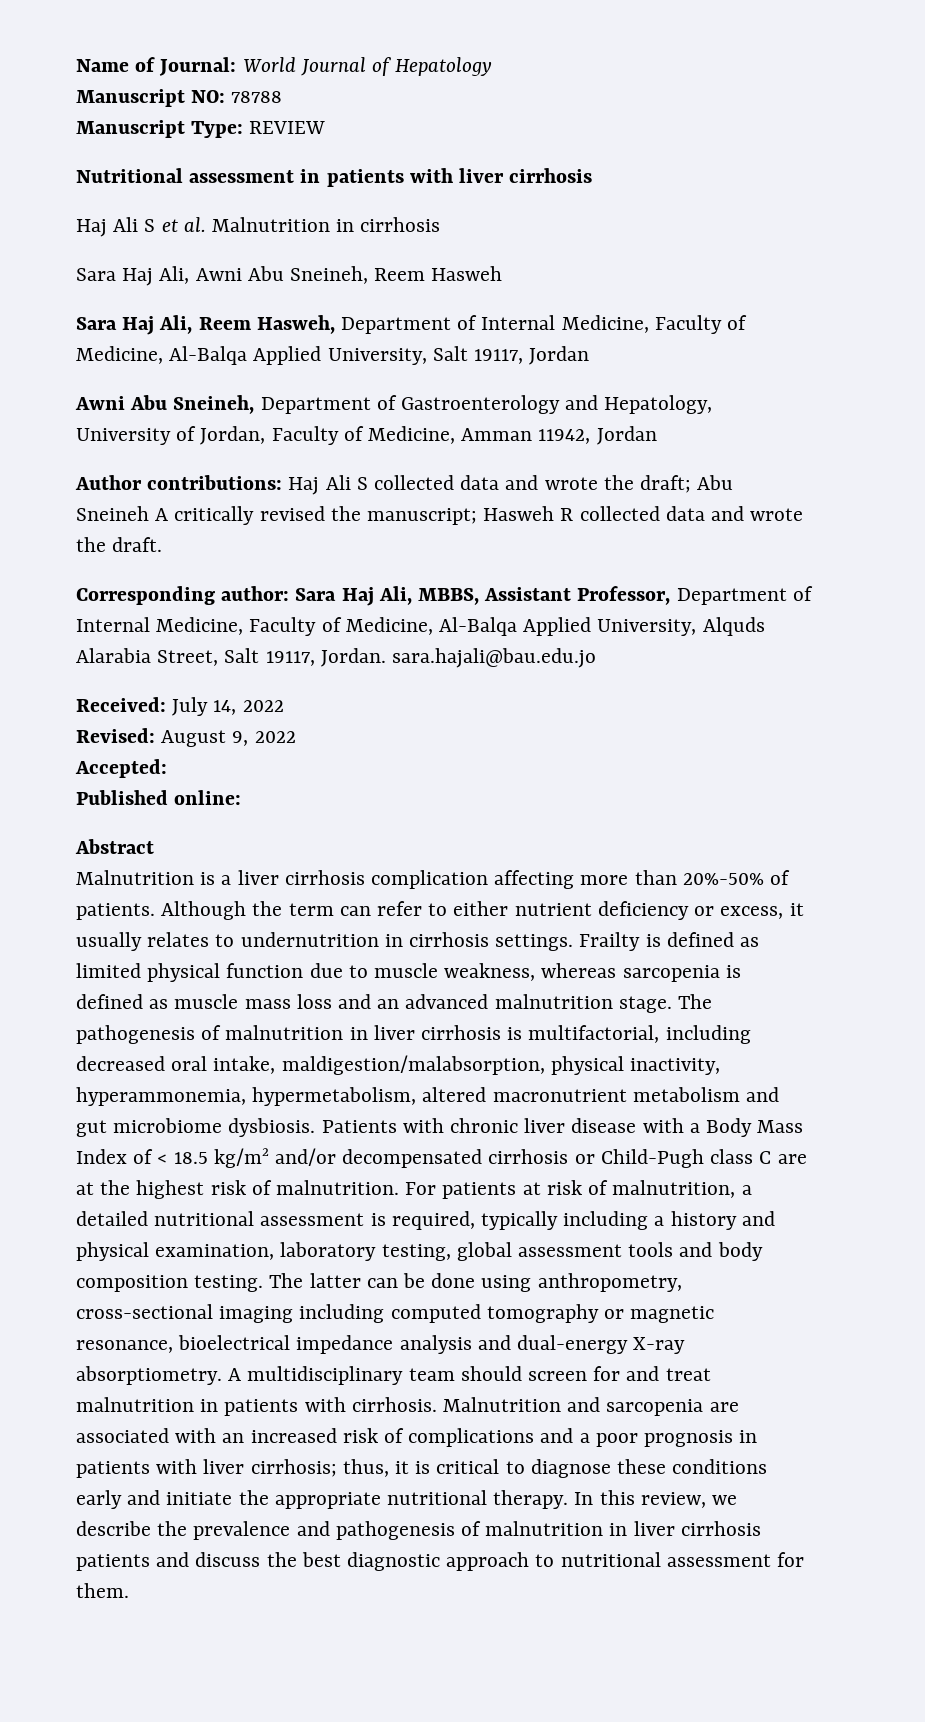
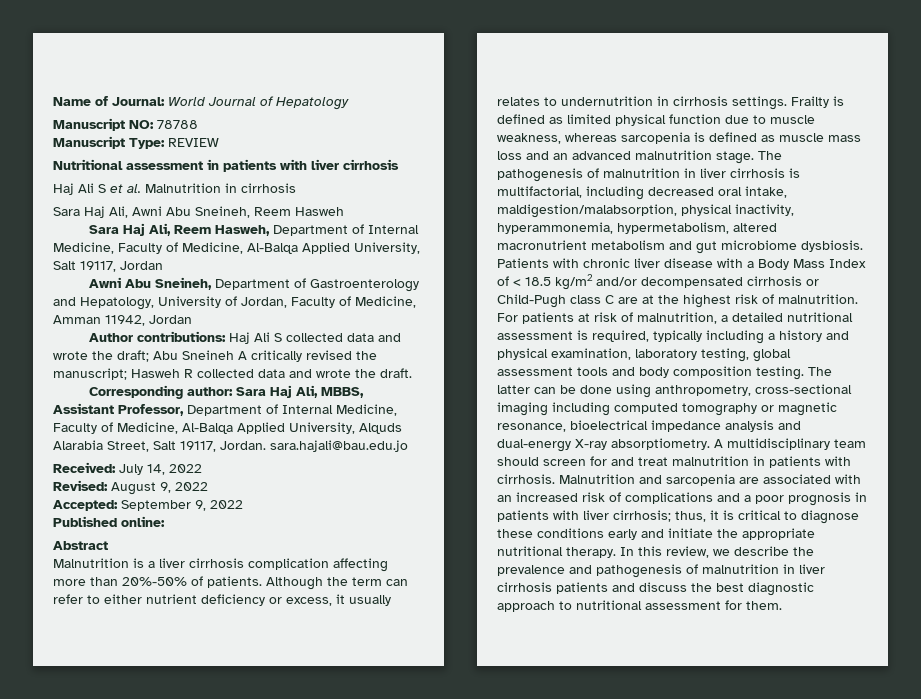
(167, 768) none -> [121,500,243,511] September 9, 2022

